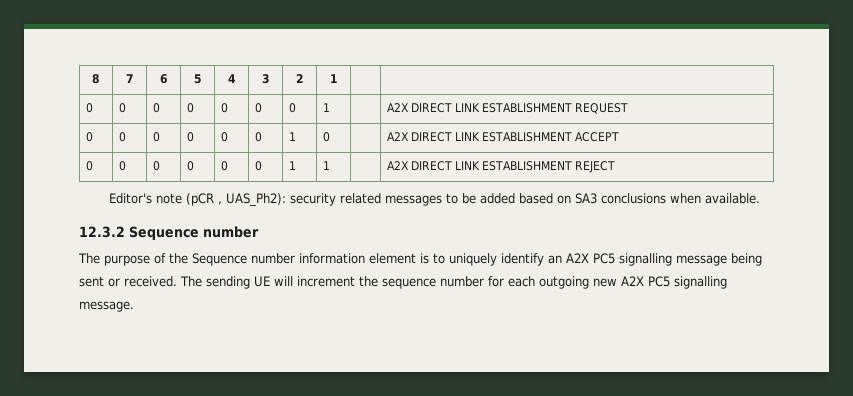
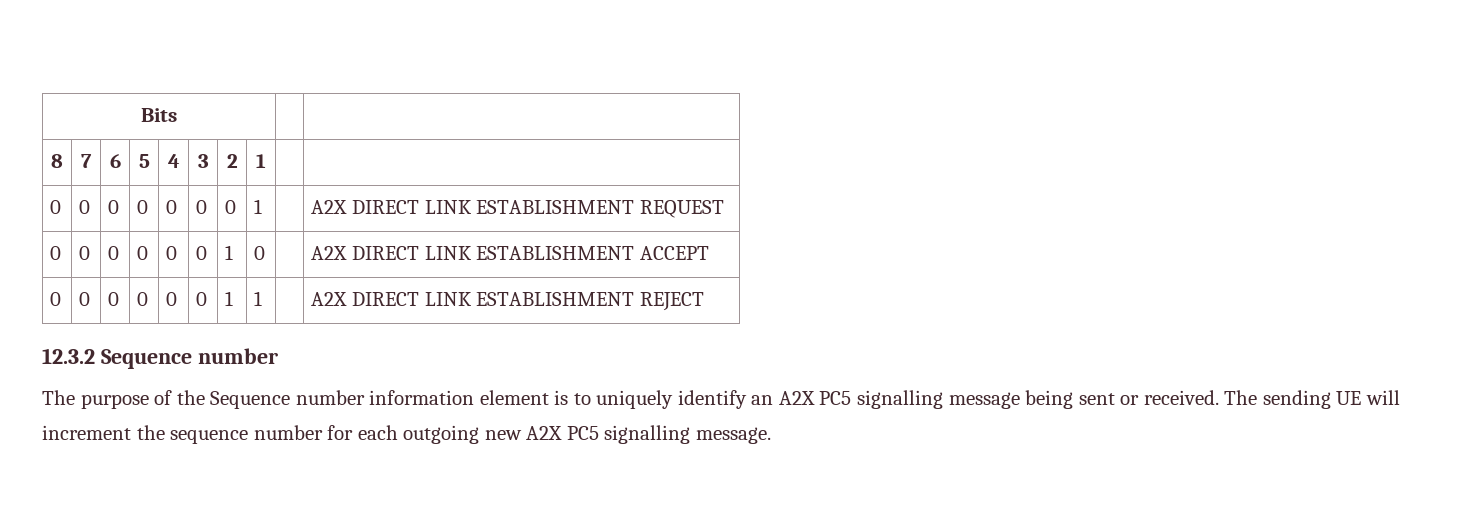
(92, 79) none -> [141,108,177,122] Bits | | //
[109,193,761,207] // Editor's note (pCR , UAS_Ph2): security related messages to be added based on SA3 conclusions when available. -> (704, 301) none

